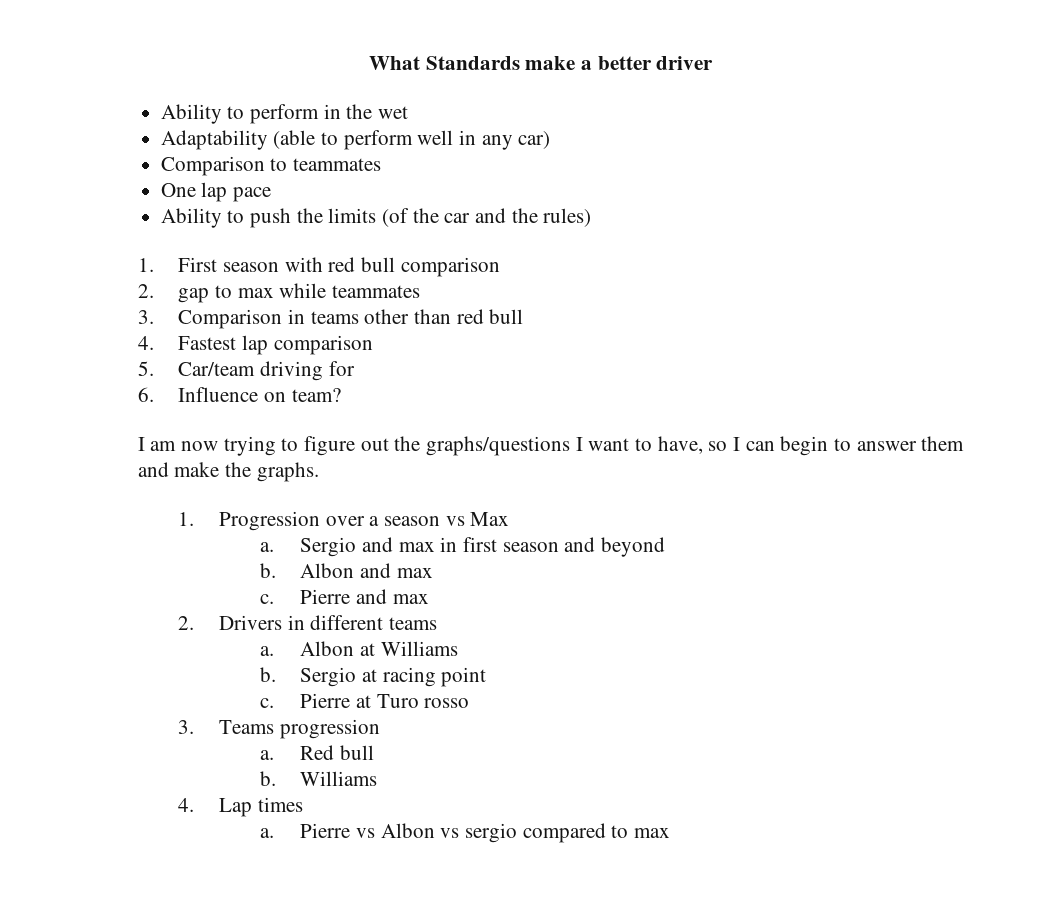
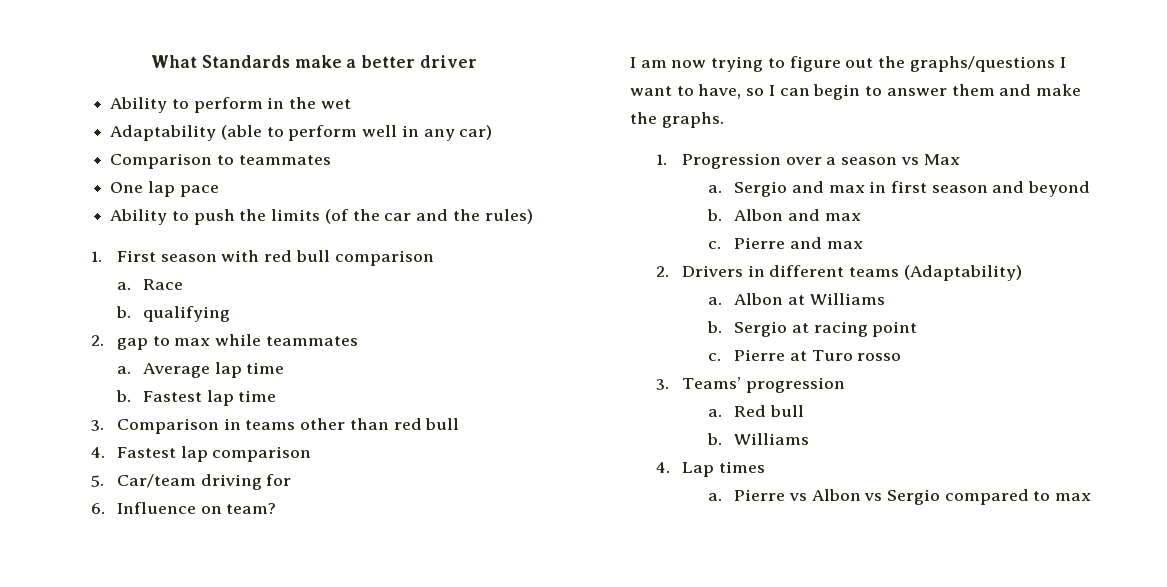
(500, 267) none -> [117,279,184,290] [116,306,231,322] // a. Race // b. qualifying
(420, 291) none -> [117,362,285,378] [116,390,277,406] // a. Average lap time // b. Fastest lap time
(437, 623) none -> [903,265,1022,281] (Adaptability)
[218,720,274,734] Teams -> [682,377,742,389] Teams’
[464,823,517,843] sergio -> [886,489,940,505] Sergio

